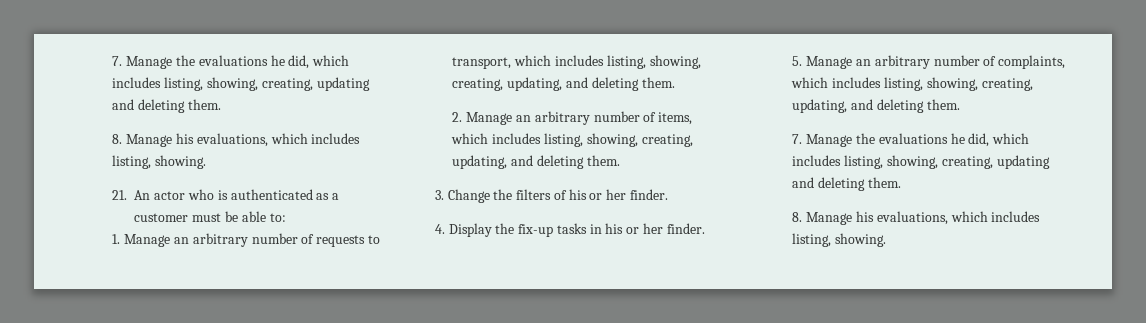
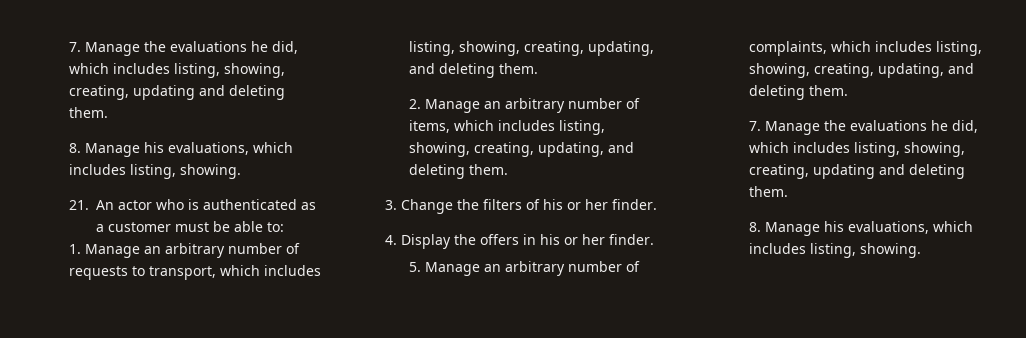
[518,223,587,237] fix-up tasks -> [479,234,519,245] offers

